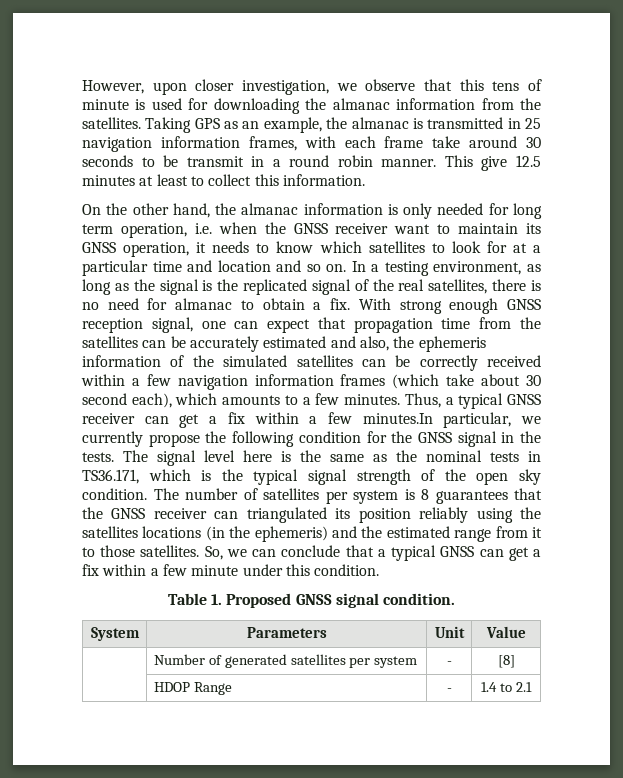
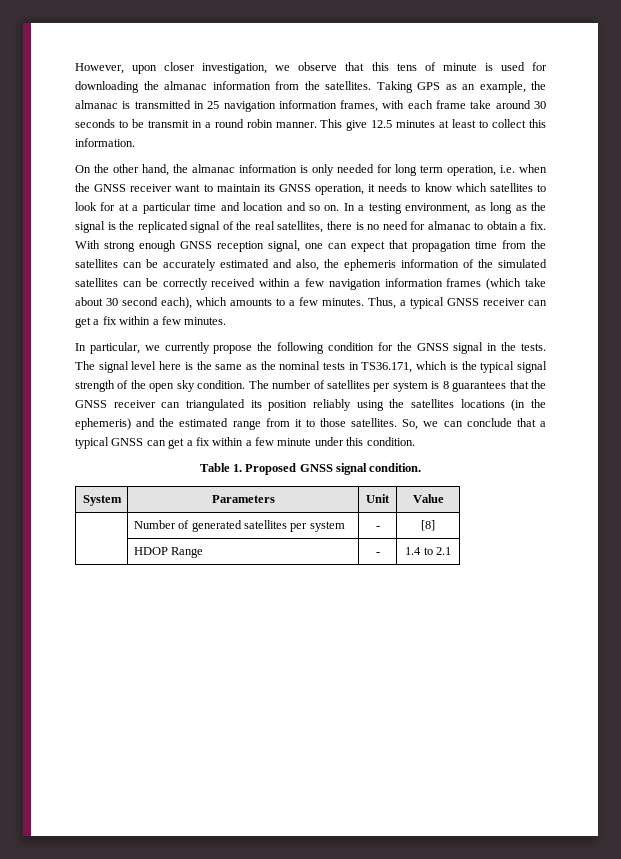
[362,413,433,424] minutes.In -> [184,317,227,325] [75,343,86,351] minutes. // In

